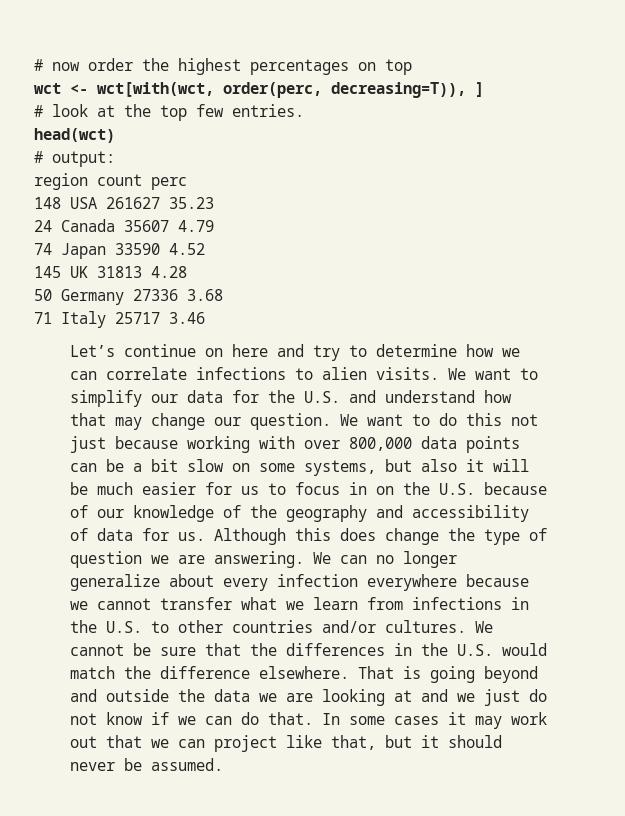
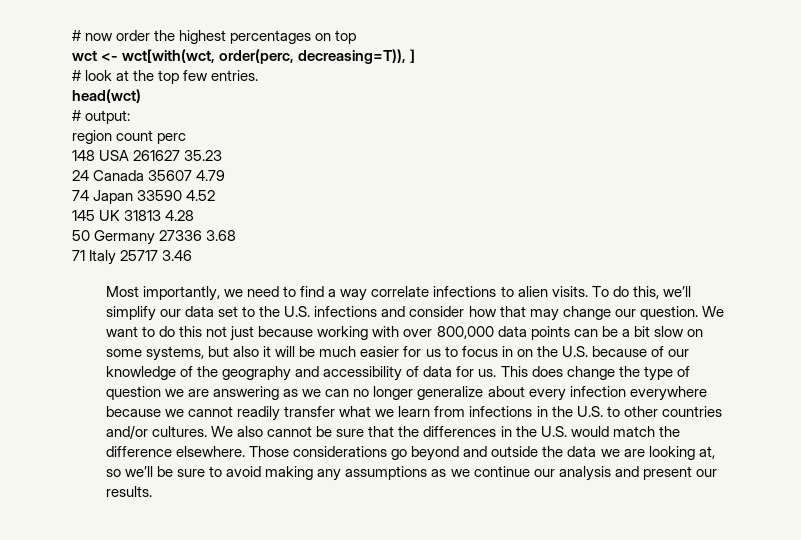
[69,344,520,361] [69,371,97,380] Let’s continue on here and try to determine how we can -> [106,286,368,301] Most importantly, we need to find a way
[447,368,538,380] [69,390,475,407] We want to simplify our data for the U.S. and understand -> [591,286,691,299] [106,306,465,321] To do this, we’ll simplify our data set to the U.S. infections and consider
[213,528,331,545] Although this -> [500,366,528,377] This
[213,551,331,568] answering. We -> [213,386,322,400] answering as we
(151, 604) none -> [237,406,281,421] readily
(493, 627) none -> [237,426,264,437] also
[357,666,475,683] That is going -> [249,446,408,460] Those considerations go
[393,689,547,706] [69,712,547,729] [69,735,502,752] [69,758,223,771] at and we just do not know if we can do that. In some cases it may work out that we can project like that, but it should never be assumed. -> [698,446,715,459] [106,466,717,481] [106,486,153,497] at, so we’ll be sure to avoid making any assumptions as we continue our analysis and present our results.

